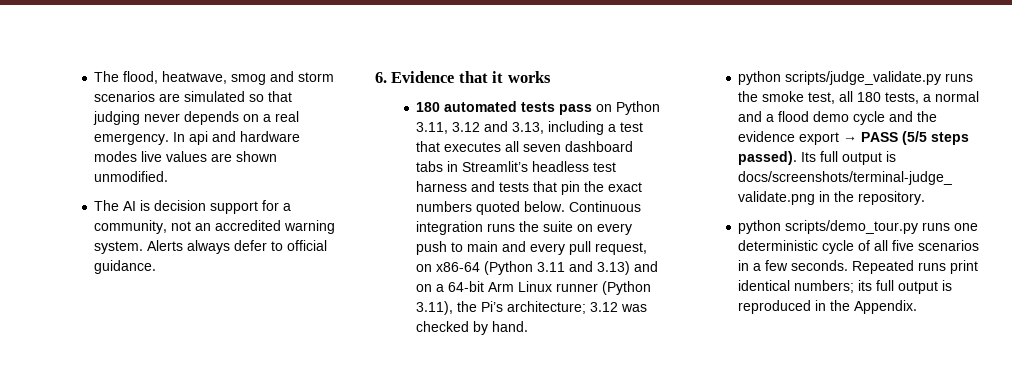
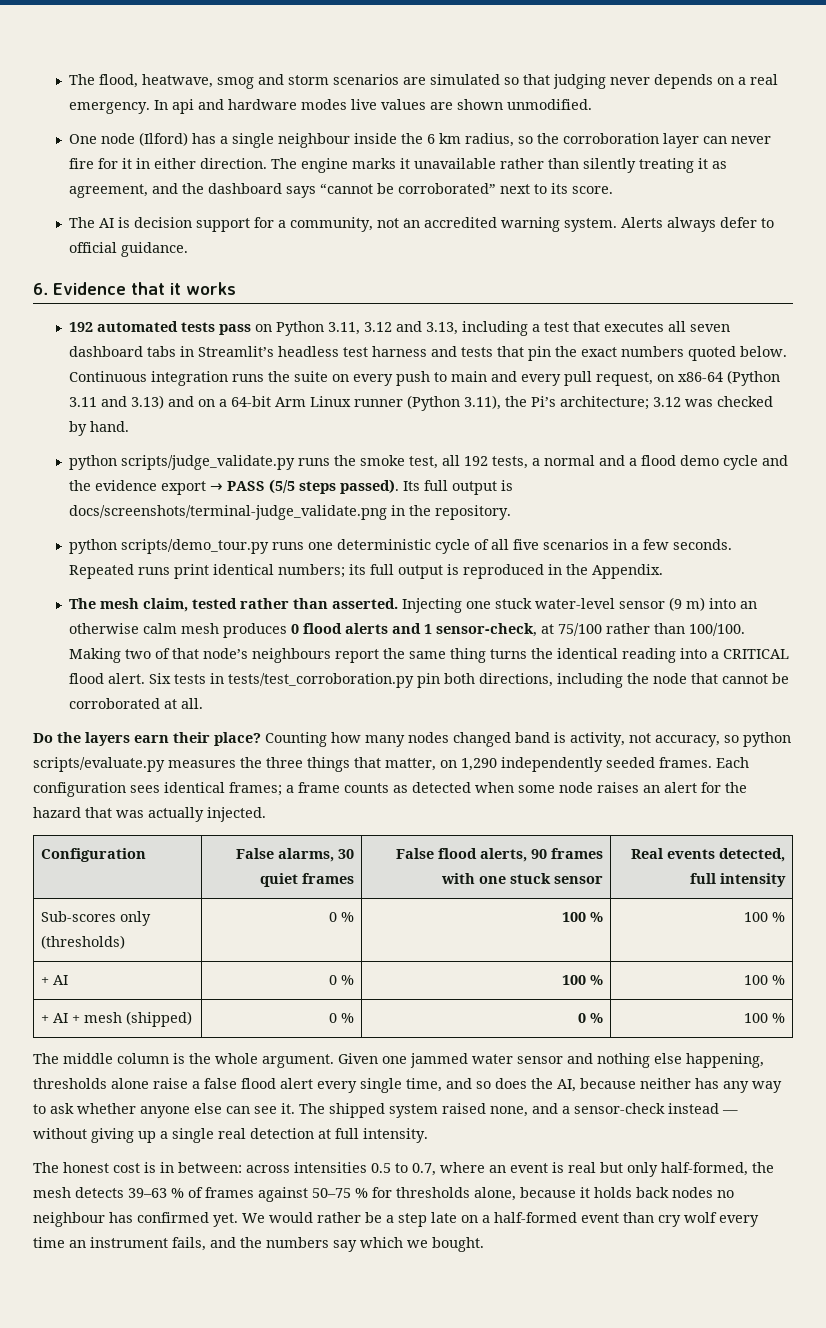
(169, 176) none -> [68,132,771,148] [68,158,727,173] [68,183,613,198] // One node (Ilford) has a single neighbour inside the 6 km radius, so the corroboration layer can never fire for it in either direction. The engine marks it unavailable rather than silently treating it as agreement, and the dashboard says “cannot be corroborated” next to its score.
[416,102,441,112] 180 -> [68,322,93,332] 192
[857,92,882,102] 180 -> [463,456,488,466] 192
(918, 307) none -> [68,597,757,613] [68,623,745,638] [68,648,789,663] [68,673,789,688] [68,698,203,709] [33,732,791,747] [33,757,749,772] [33,782,747,797] [33,807,266,822] [40,848,146,862] [236,848,355,862] [260,873,355,887] [396,848,604,862] [441,873,604,884] [631,848,786,862] [690,873,787,887] [40,911,151,926] [40,935,125,949] [329,912,355,922] [562,912,604,922] [744,912,786,922] [40,975,68,985] [329,975,355,985] [562,975,604,985] [744,975,786,985] [40,1011,192,1027] [329,1013,355,1023] [578,1013,604,1023] [744,1013,786,1023] [33,1053,764,1068] [33,1078,782,1093] [33,1103,738,1118] [33,1128,428,1143] [33,1162,774,1177] [33,1187,734,1202] [33,1212,759,1227] [33,1237,484,1252] // The mesh claim, tested rather than asserted. Injecting one stuck water-level sensor (9 m) into an otherwise calm mesh produces 0 flood alerts and 1 sensor-check, at 75/100 rather than 100/100. Making two of that node’s neighbours report the same thing turns the identical reading into a CRITICAL flood alert. Six tests in tests/test_corroboration.py pin both directions, including the node that cannot be corroborated at all. // Do the layers earn their place? Counting how many nodes changed band is activity, not accuracy, so python scripts/evaluate.py measures the three things that matter, on 1,290 independently seeded frames. Each configuration sees identical frames; a frame counts as detected when some node raises an alert for the hazard that was actually injected. // Configuration | False alarms, 30 quiet frames | False flood alerts, 90 frames with one stuck sensor | Real events detected, full intensity // Sub-scores only (thresholds) | 0 % | 100 % | 100 % // + AI | 0 % | 100 % | 100 % // + AI + mesh (shipped) | 0 % | 0 % | 100 % // The middle column is the whole argument. Given one jammed water sensor and nothing else happening, thresholds alone raise a false flood alert every single time, and so does the AI, because neither has any way to ask whether anyone else can see it. The shipped system raised none, and a sensor-check instead — without giving up a single real detection at full intensity. // The honest cost is in between: across intensities 0.5 to 0.7, where an event is real but only half-formed, the mesh detects 39–63 % of frames against 50–75 % for thresholds alone, because it holds back nodes no neighbour has confirmed yet. We would rather be a step late on a half-formed event than cry wolf every time an instrument fails, and the numbers say which we bought.

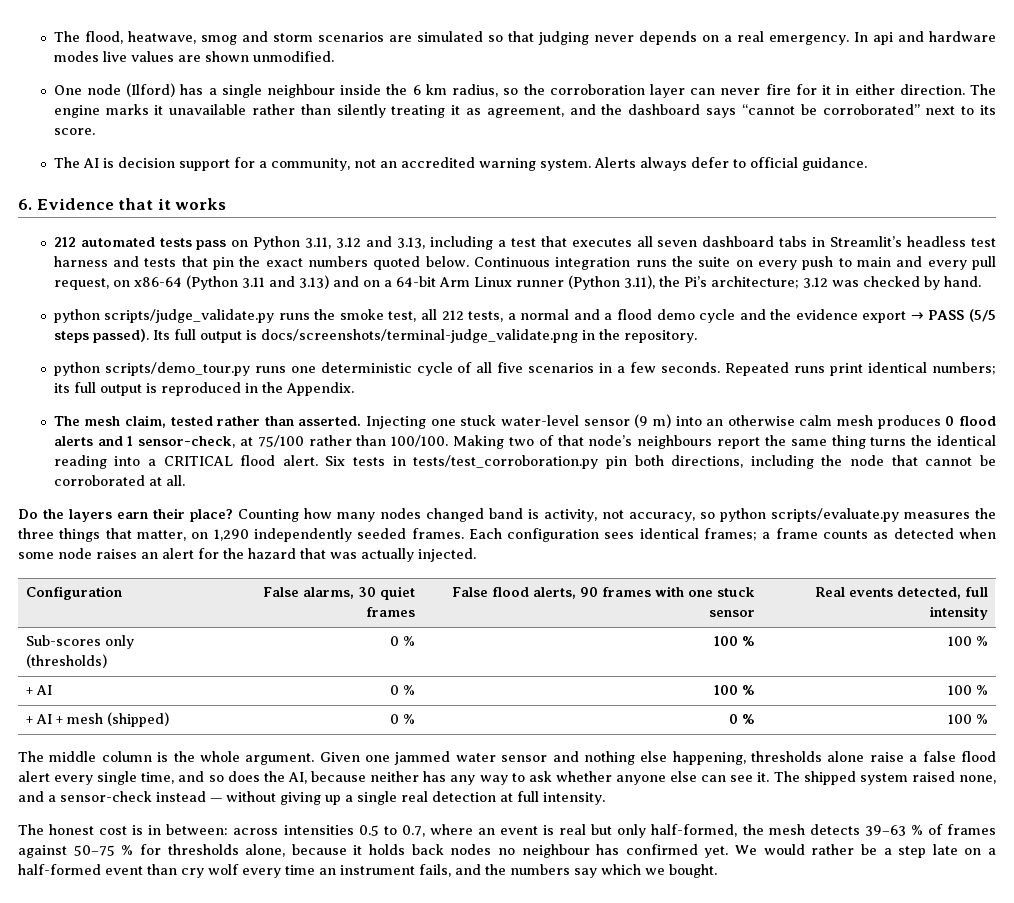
[68,322,93,332] 192 -> [53,237,76,247] 212
[463,456,488,466] 192 -> [441,310,464,320] 212

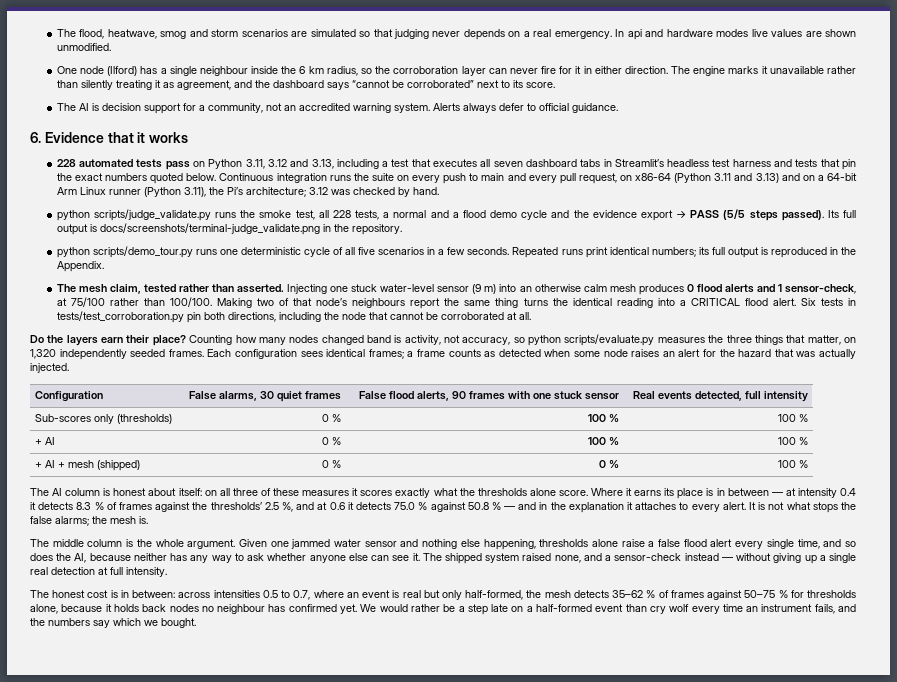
[53,237,76,247] 212 -> [56,159,76,167] 228
[441,310,464,320] 212 -> [332,210,351,218] 228
[213,529,249,541] 1,290 -> [30,349,56,359] 1,320
(988, 719) none -> [30,488,856,499] [30,502,857,513] [30,516,148,526] // The AI column is honest about itself: on all three of these measures it scores exactly what the thresholds alone score. Where it earns its place is in between — at intensity 0.4 it detects 8.3 % of frames against the thresholds’ 2.5 %, and at 0.6 it detects 75.0 % against 50.8 % — and in the explanation it attaches to every alert. It is not what stops the false alarms; the mesh is.
[864,825,906,836] 39–63 -> [612,590,644,598] 35–62

